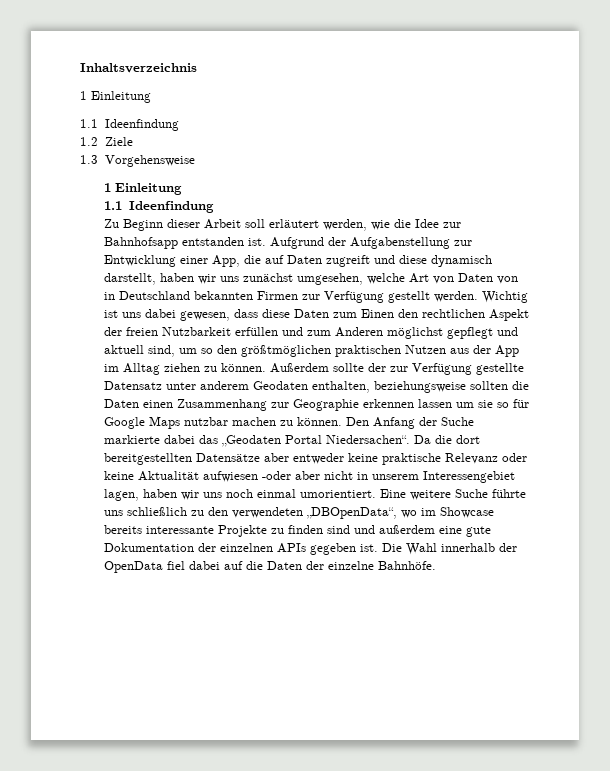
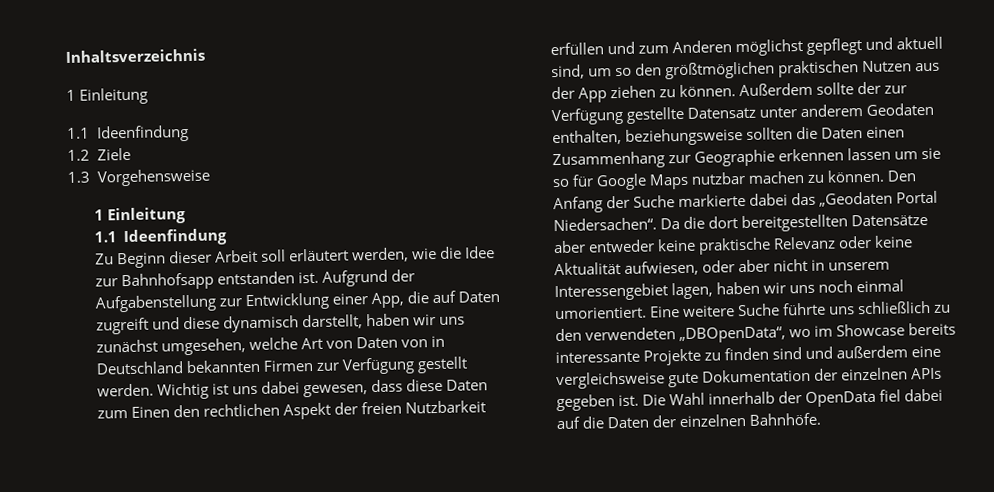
[104,363,161,375] im Alltag -> (607, 95) none
[203,471,292,482] aufwiesen -oder -> [623,260,735,276] aufwiesen, oder
(463, 530) none -> [555,371,665,390] vergleichsweise
[328,561,375,570] einzelne -> [679,413,747,428] einzelnen

